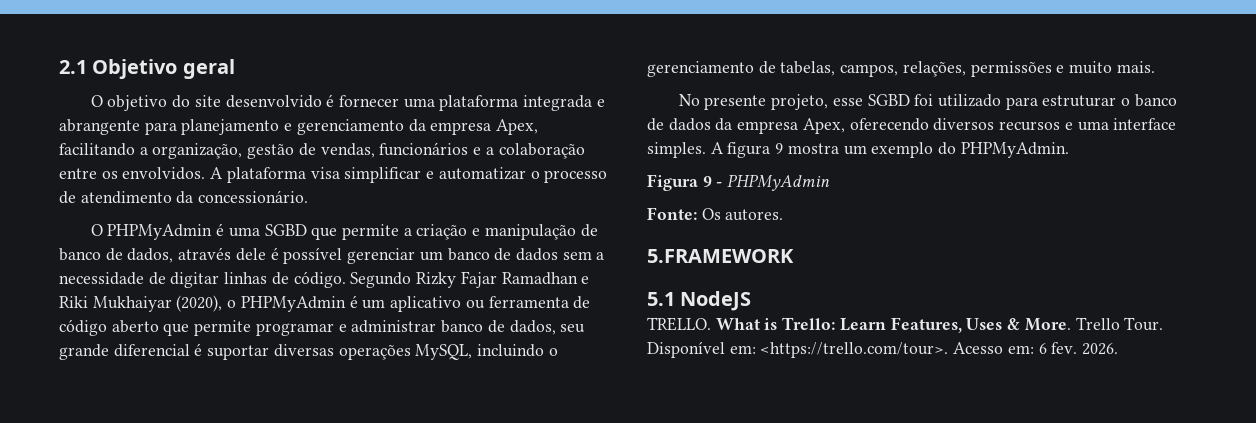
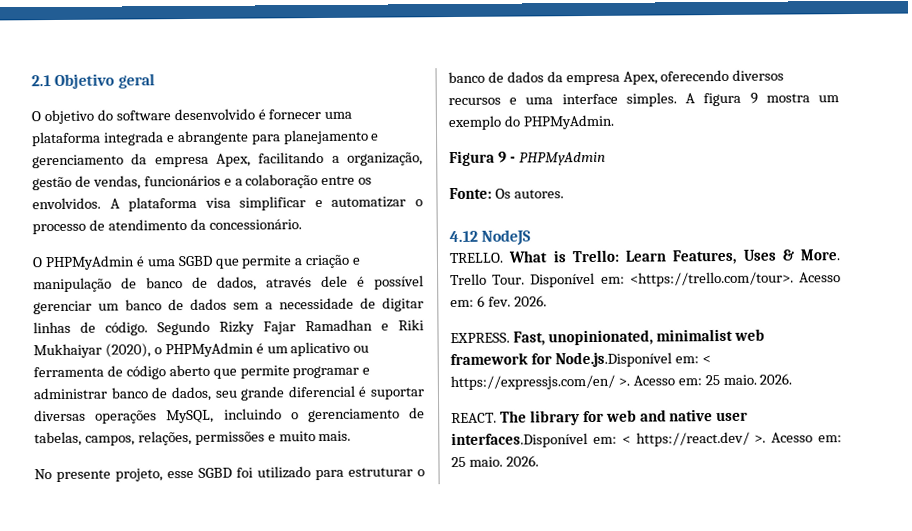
[194,95,221,107] site -> [115,110,171,121] software
[647,249,794,263] [647,292,675,306] 5.FRAMEWORK // 5.1 -> [449,230,478,243] 4.12
(1119, 349) none -> [450,328,765,346] [450,351,711,368] [450,373,793,391] [451,409,749,426] [451,431,842,449] [451,455,539,468] // EXPRESS. Fast, unopinionated, minimalist web framework for Node.js.Disponível em: < https://expressjs.com/en/ >. Acesso em: 25 maio. 2026. // REACT. The library for web and native user interfaces.Disponível em: < https://react.dev/ >. Acesso em: 25 maio. 2026.

